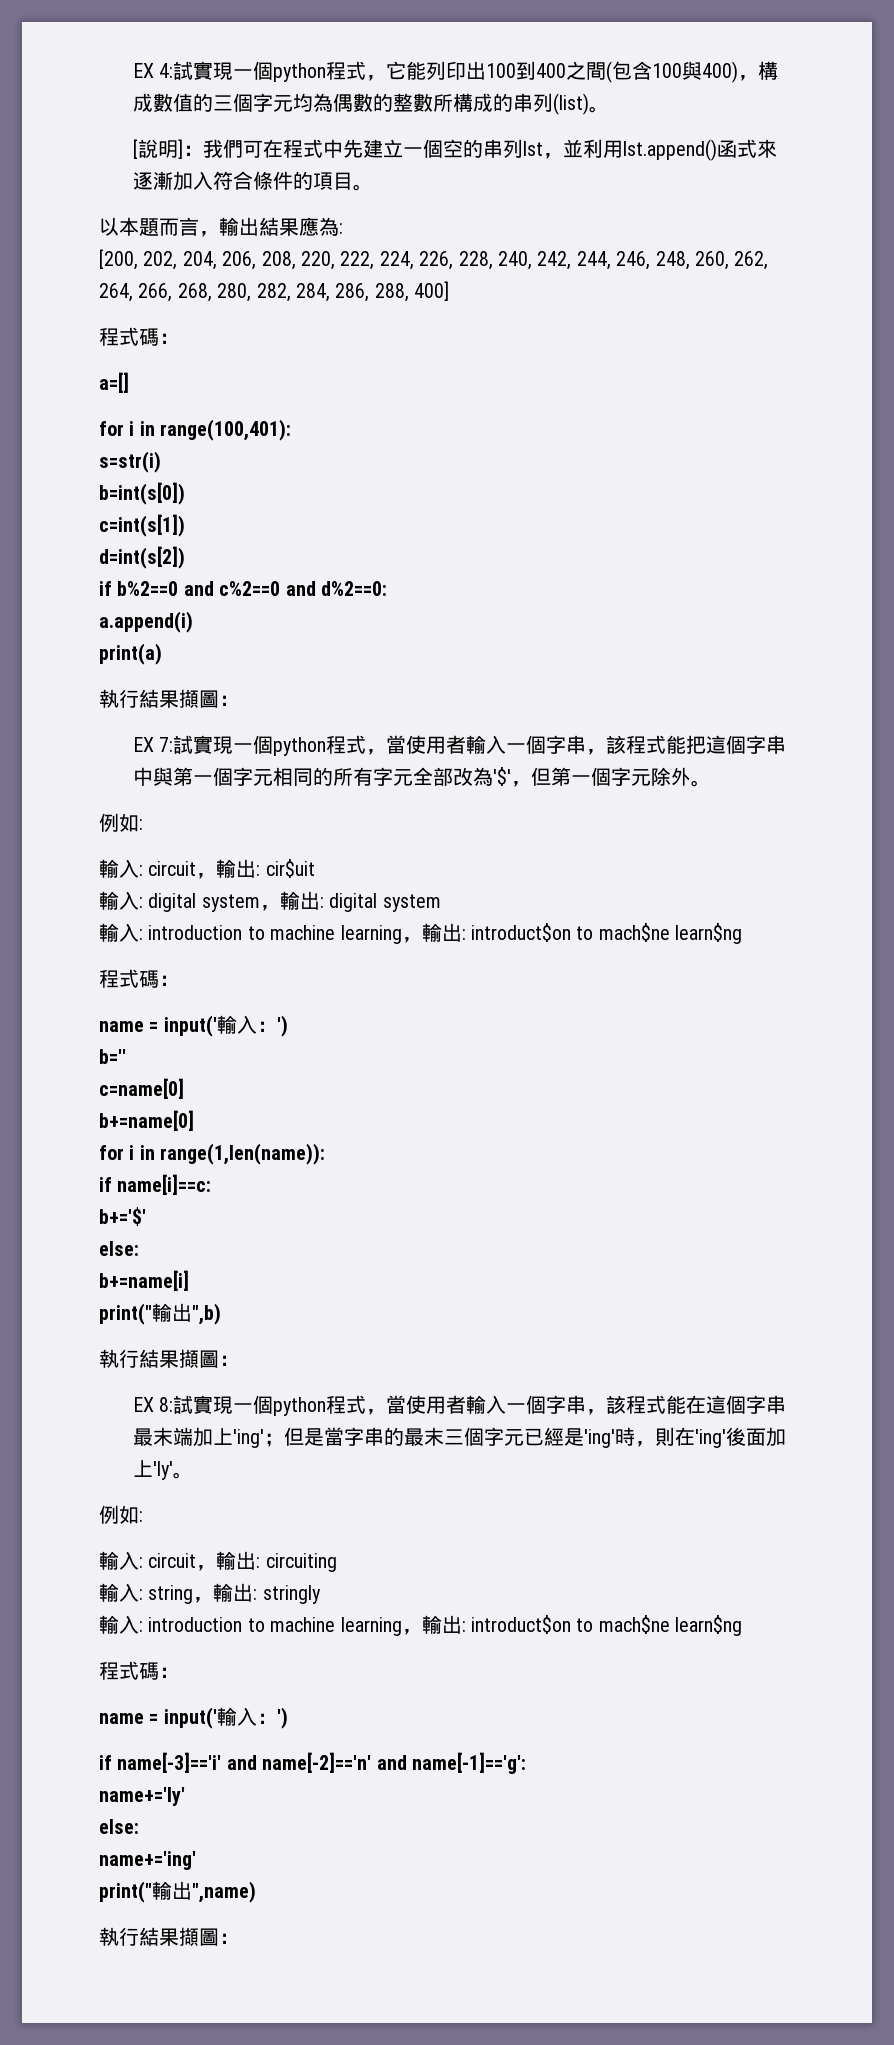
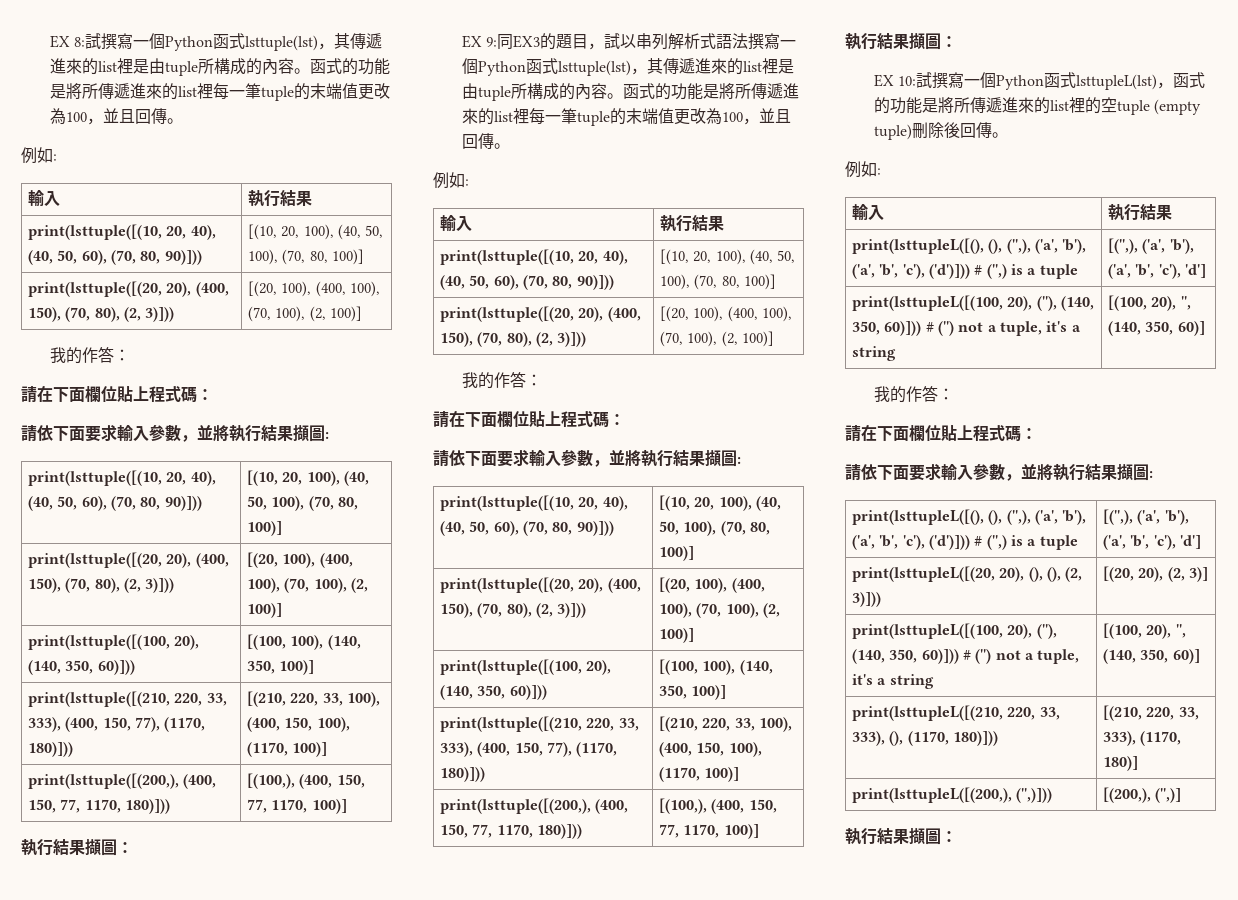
[133,61,779,83] [133,93,610,115] [133,139,778,161] [133,171,374,191] [99,217,343,237] [99,249,769,270] [99,281,450,302] [99,327,179,346] [99,372,129,393] [99,419,292,441] [99,451,161,473] [99,482,185,505] [99,514,185,537] [99,546,185,569] [99,581,387,596] [99,611,193,633] [99,643,162,665] [99,689,239,708] [133,735,787,756] [133,767,712,787] [99,813,143,832] [99,859,315,879] [99,891,441,912] [99,923,743,944] [99,969,179,988] [99,1015,288,1037] [99,1049,126,1064] [99,1078,184,1099] [99,1110,194,1131] [99,1143,326,1165] [99,1174,212,1195] [99,1207,146,1226] [99,1241,139,1256] [99,1270,189,1291] [99,1303,221,1325] [99,1349,239,1368] [133,1395,787,1416] [133,1427,787,1448] [133,1460,194,1480] [99,1505,143,1524] [99,1551,337,1572] [99,1583,321,1604] [99,1615,743,1636] [99,1661,179,1680] [99,1707,288,1729] [99,1752,526,1774] [99,1787,185,1806] [99,1819,139,1834] [99,1851,196,1870] [99,1881,256,1903] EX 4:試實現一個python程式，它能列印出100到400之間(包含100與400)，構成數值的三個字元均為偶數的整數所構成的串列(list)。 // [說明]：我們可在程式中先建立一個空的串列lst，並利用lst.append()函式來逐漸加入符合條件的項目。 // 以本題而言，輸出結果應為: // [200, 202, 204, 206, 208, 220, 222, 224, 226, 228, 240, 242, 244, 246, 248, 260, 262, 264, 266, 268, 280, 282, 284, 286, 288, 400] // 程式碼： // a=[] // for i in range(100,401): // s=str(i) // b=int(s[0]) // c=int(s[1]) // d=int(s[2]) // if b%2==0 and c%2==0 and d%2==0: // a.append(i) // print(a) // 執行結果擷圖： // EX 7:試實現一個python程式，當使用者輸入一個字串，該程式能把這個字串中與第一個字元相同的所有字元全部改為'$'，但第一個字元除外。 // 例如: // 輸入: circuit，輸出: cir$uit // 輸入: digital system，輸出: digital system // 輸入: introduction to machine learning，輸出: introduct$on to mach$ne learn$ng // 程式碼： // name = input('輸入：') // b='' // c=name[0] // b+=name[0] // for i in range(1,len(name)): // if name[i]==c: // b+='$' // else: // b+=name[i] // print("輸出",b) // 執行結果擷圖： // EX 8:試實現一個python程式，當使用者輸入一個字串，該程式能在這個字串最末端加上'ing'；但是當字串的最末三個字元已經是'ing'時，則在'ing'後面加上'ly'。 // 例如: // 輸入: circuit，輸出: circuiting // 輸入: string，輸出: stringly // 輸入: introduction to machine learning，輸出: introduct$on to mach$ne learn$ng // 程式碼： // name = input('輸入：') // if name[-3]=='i' and name[-2]=='n' and name[-1]=='g': // name+='ly' // else: // name+='ing' // print("輸出",name) -> [49,33,382,51] [49,58,390,76] [49,83,390,101] [49,108,183,125] [21,147,57,164] [28,190,61,206] [248,189,313,207] [28,224,216,240] [28,250,202,265] [248,224,384,240] [248,249,365,265] [28,281,229,297] [28,307,175,322] [248,281,381,297] [248,306,363,322] [49,347,130,364] [21,385,213,403] [21,424,329,442] [28,470,216,486] [28,496,202,511] [247,470,370,486] [247,496,359,511] [247,521,283,536] [28,552,229,568] [28,578,175,593] [247,552,353,568] [247,578,369,593] [247,603,283,618] [28,634,200,650] [28,660,135,675] [247,634,361,650] [247,660,315,675] [28,691,227,707] [28,717,206,732] [28,742,74,757] [247,691,381,707] [247,717,350,732] [247,742,328,757] [28,773,217,789] [28,799,171,814] [247,773,365,789] [247,799,347,814] [21,838,133,856] [461,33,796,50] [461,58,794,76] [461,83,799,101] [461,108,791,126] [461,133,510,149] [433,172,469,189] [440,215,473,231] [660,214,725,232] [440,249,628,265] [440,275,614,290] [660,249,796,265] [660,274,777,290] [440,306,641,322] [440,332,587,347] [660,306,793,322] [660,331,775,347] [461,372,542,389] [433,410,625,428] [433,449,741,467] [440,495,628,511] [440,521,614,536] [659,495,782,511] [659,521,771,536] [659,546,695,561] [440,577,641,593] [440,603,587,618] [659,577,765,593] [659,603,781,618] [659,628,695,643] [440,659,612,675] [440,685,547,700] [659,659,773,675] [659,685,727,700] [440,716,639,732] [440,742,618,757] [440,767,486,782] [659,716,793,732] [659,742,762,757] [659,767,740,782] [440,798,629,814] [440,824,583,839] [659,798,777,814] [659,824,759,839] [845,32,957,50] [873,72,1205,90] [873,97,1201,115] [873,122,1008,140] [845,161,881,178] [852,204,885,220] [1108,203,1173,221] [852,238,1087,254] [852,264,1078,279] [1108,238,1194,254] [1108,264,1207,279] [852,295,1095,311] [852,321,1081,336] [852,346,897,361] [1108,295,1191,311] [1108,321,1205,336] [873,386,954,403] [845,424,1037,442] [845,463,1153,481] [852,509,1087,525] [852,535,1078,550] [1103,509,1189,525] [1103,535,1202,550] [852,566,1083,582] [852,592,882,607] [1103,566,1209,582] [852,623,1057,639] [852,649,1080,664] [852,674,934,689] [1103,623,1186,639] [1103,649,1200,664] [852,705,1060,721] [852,731,999,746] [1103,705,1199,721] [1103,731,1182,746] [1103,756,1139,771] [852,787,1053,803] [1103,787,1182,803] EX 8:試撰寫一個Python函式lsttuple(lst)，其傳遞進來的list裡是由tuple所構成的內容。函式的功能是將所傳遞進來的list裡每一筆tuple的末端值更改為100，並且回傳。 // 例如: // 輸入 | 執行結果 // print(lsttuple([(10, 20, 40), (40, 50, 60), (70, 80, 90)])) | [(10, 20, 100), (40, 50, 100), (70, 80, 100)] // print(lsttuple([(20, 20), (400, 150), (70, 80), (2, 3)])) | [(20, 100), (400, 100), (70, 100), (2, 100)] // 我的作答： // 請在下面欄位貼上程式碼： // 請依下面要求輸入參數，並將執行結果擷圖: // print(lsttuple([(10, 20, 40), (40, 50, 60), (70, 80, 90)])) | [(10, 20, 100), (40, 50, 100), (70, 80, 100)] // print(lsttuple([(20, 20), (400, 150), (70, 80), (2, 3)])) | [(20, 100), (400, 100), (70, 100), (2, 100)] // print(lsttuple([(100, 20), (140, 350, 60)])) | [(100, 100), (140, 350, 100)] // print(lsttuple([(210, 220, 33, 333), (400, 150, 77), (1170, 180)])) | [(210, 220, 33, 100), (400, 150, 100), (1170, 100)] // print(lsttuple([(200,), (400, 150, 77, 1170, 180)])) | [(100,), (400, 150, 77, 1170, 100)] // 執行結果擷圖： // EX 9:同EX3的題目，試以串列解析式語法撰寫一個Python函式lsttuple(lst)，其傳遞進來的list裡是由tuple所構成的內容。函式的功能是將所傳遞進來的list裡每一筆tuple的末端值更改為100，並且回傳。 // 例如: // 輸入 | 執行結果 // print(lsttuple([(10, 20, 40), (40, 50, 60), (70, 80, 90)])) | [(10, 20, 100), (40, 50, 100), (70, 80, 100)] // print(lsttuple([(20, 20), (400, 150), (70, 80), (2, 3)])) | [(20, 100), (400, 100), (70, 100), (2, 100)] // 我的作答： // 請在下面欄位貼上程式碼： // 請依下面要求輸入參數，並將執行結果擷圖: // print(lsttuple([(10, 20, 40), (40, 50, 60), (70, 80, 90)])) | [(10, 20, 100), (40, 50, 100), (70, 80, 100)] // print(lsttuple([(20, 20), (400, 150), (70, 80), (2, 3)])) | [(20, 100), (400, 100), (70, 100), (2, 100)] // print(lsttuple([(100, 20), (140, 350, 60)])) | [(100, 100), (140, 350, 100)] // print(lsttuple([(210, 220, 33, 333), (400, 150, 77), (1170, 180)])) | [(210, 220, 33, 100), (400, 150, 100), (1170, 100)] // print(lsttuple([(200,), (400, 150, 77, 1170, 180)])) | [(100,), (400, 150, 77, 1170, 100)] // 執行結果擷圖： // EX 10:試撰寫一個Python函式lsttupleL(lst)，函式的功能是將所傳遞進來的list裡的空tuple (empty tuple)刪除後回傳。 // 例如: // 輸入 | 執行結果 // print(lsttupleL([(), (), ('',), ('a', 'b'), ('a', 'b', 'c'), ('d')])) # ('',) is a tuple | [('',), ('a', 'b'), ('a', 'b', 'c'), 'd'] // print(lsttupleL([(100, 20), (''), (140, 350, 60)])) # ('') not a tuple, it's a string | [(100, 20), '', (140, 350, 60)] // 我的作答： // 請在下面欄位貼上程式碼： // 請依下面要求輸入參數，並將執行結果擷圖: // print(lsttupleL([(), (), ('',), ('a', 'b'), ('a', 'b', 'c'), ('d')])) # ('',) is a tuple | [('',), ('a', 'b'), ('a', 'b', 'c'), 'd'] // print(lsttupleL([(20, 20), (), (), (2, 3)])) | [(20, 20), (2, 3)] // print(lsttupleL([(100, 20), (''), (140, 350, 60)])) # ('') not a tuple, it's a string | [(100, 20), '', (140, 350, 60)] // print(lsttupleL([(210, 220, 33, 333), (), (1170, 180)])) | [(210, 220, 33, 333), (1170, 180)] // print(lsttupleL([(200,), ('',)])) | [(200,), ('',)]

